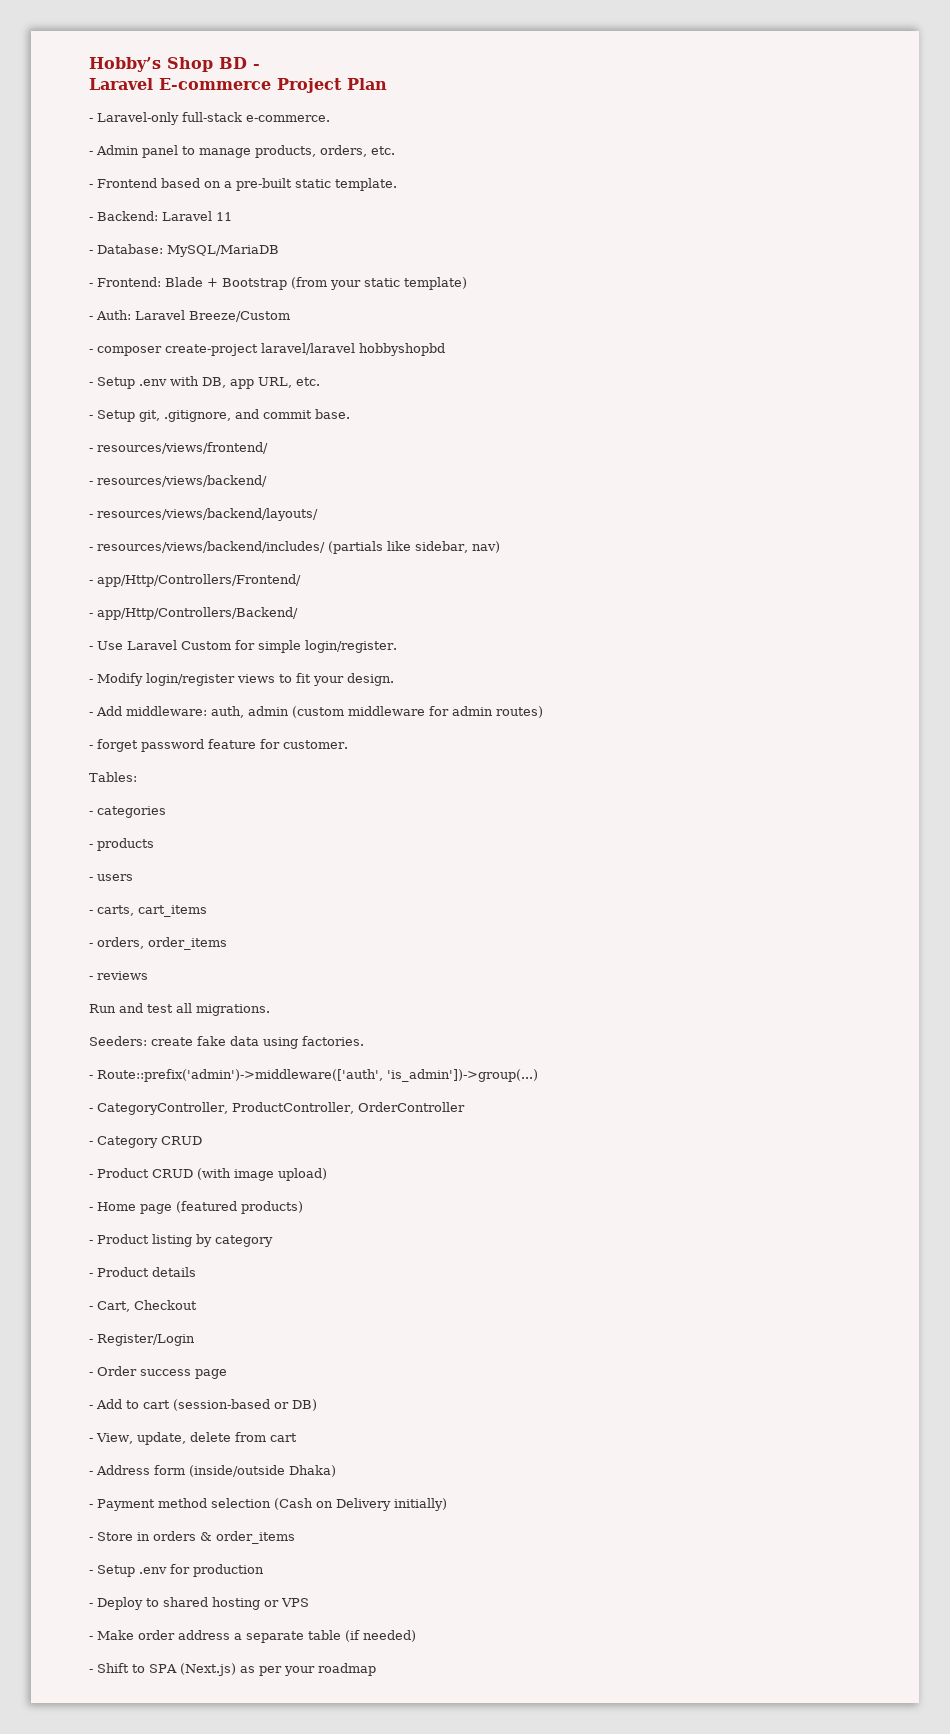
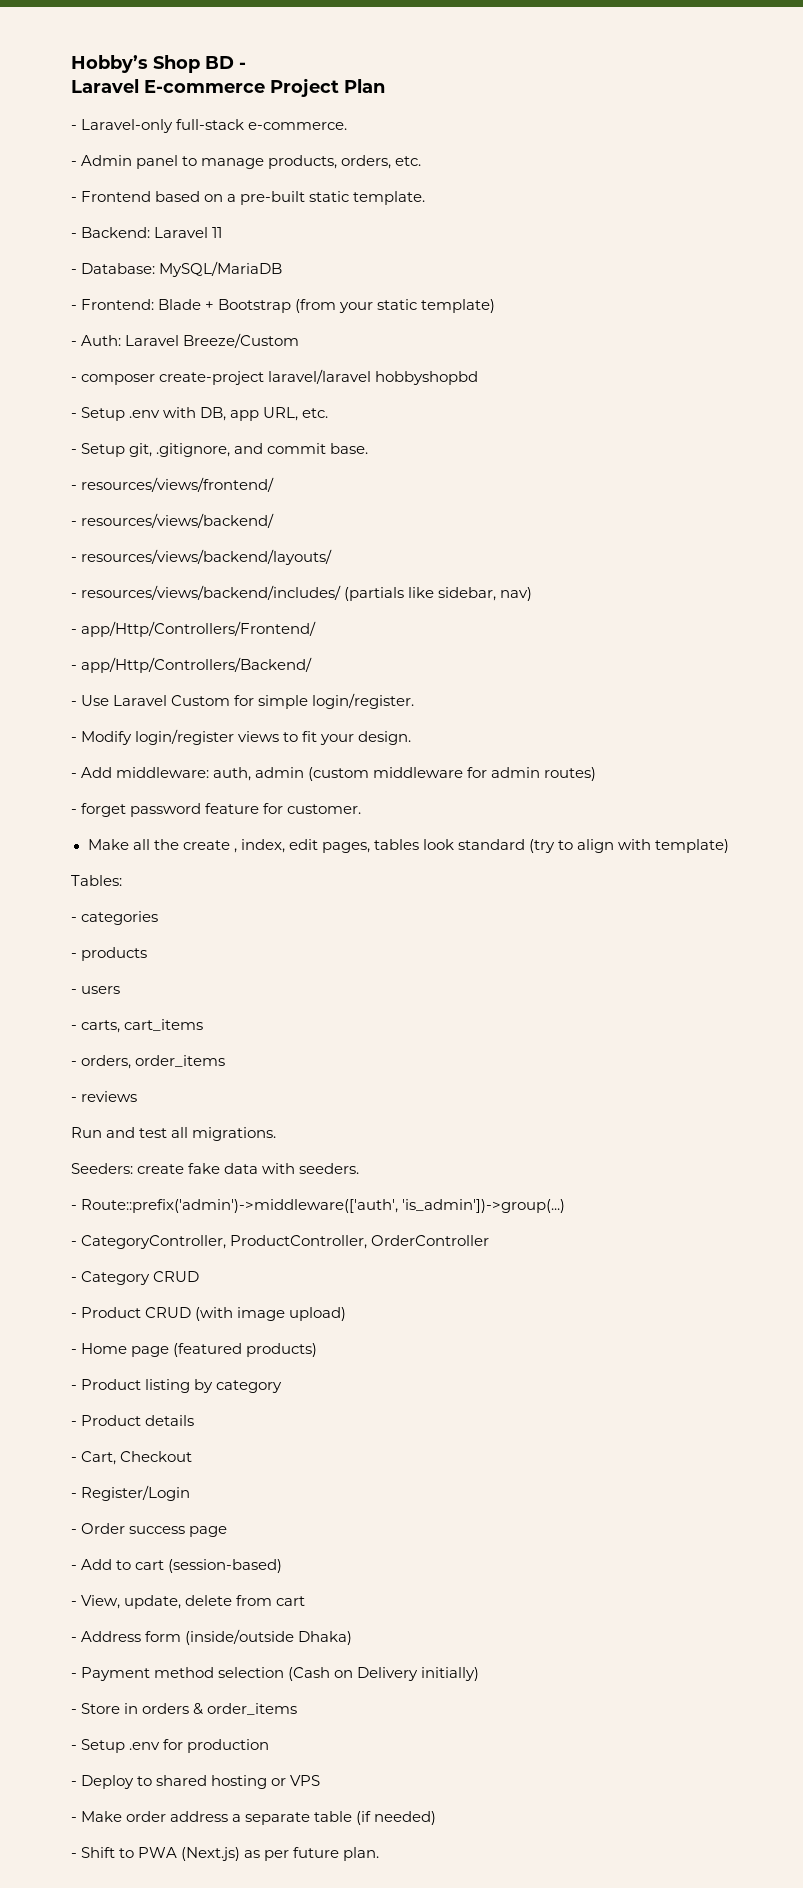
(348, 744) none -> [87,839,730,853] // Make all the create , index, edit pages, tables look standard (try to align with template)
[263,1036,364,1049] using factories. -> [262,1163,360,1174] with seeders.
[173,1399,317,1411] (session-based or DB) -> [168,1559,283,1573] (session-based)
[149,1664,177,1673] SPA -> [138,1847,178,1858] PWA
[283,1663,376,1676] your roadmap -> [293,1847,380,1861] future plan.

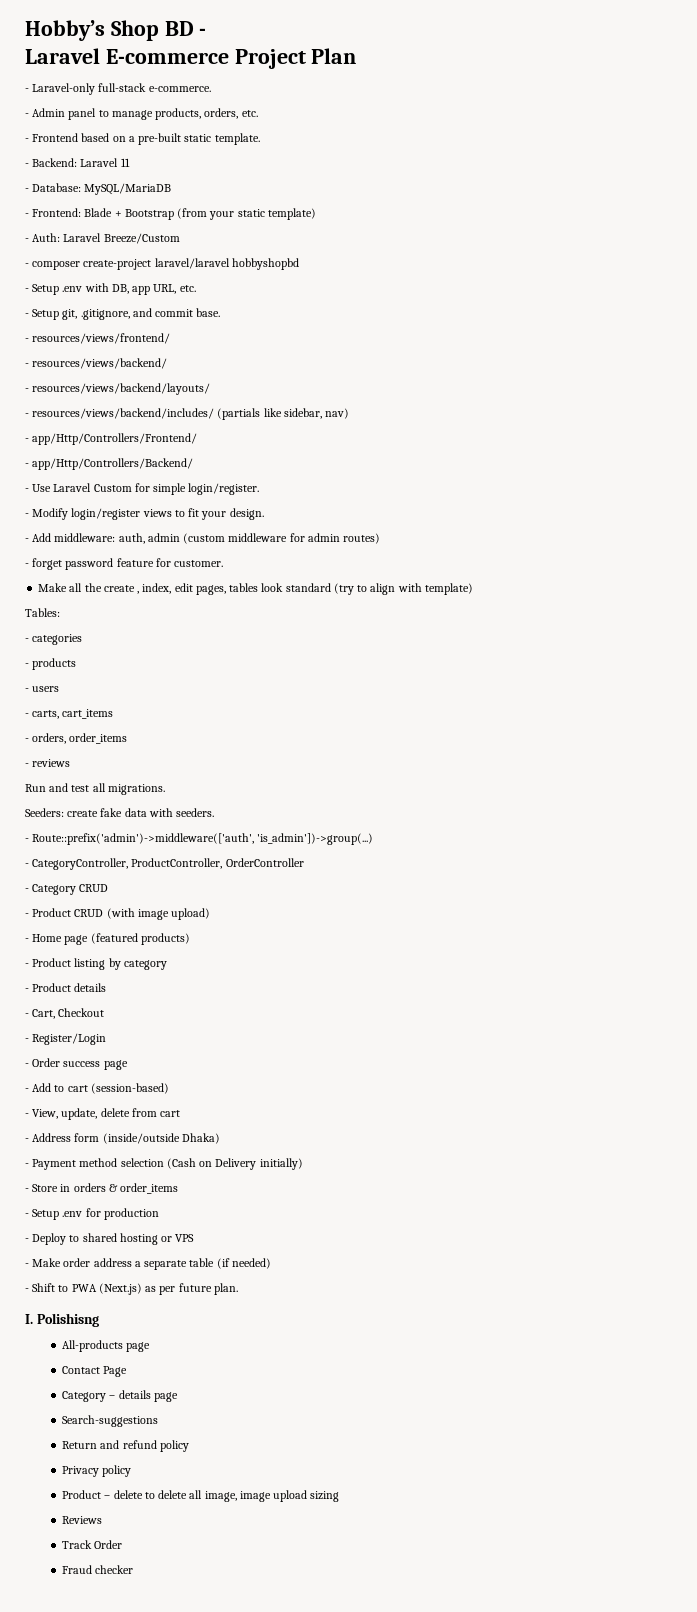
(380, 1854) none -> [25,1313,99,1327] [62,1340,151,1352] [62,1366,128,1377] [62,1390,178,1402] [62,1415,159,1427] [62,1440,189,1452] [62,1465,132,1477] [62,1490,340,1502] [62,1516,103,1524] [62,1540,123,1549] [62,1565,134,1574] // I. Polishisng // All-products page // Contact Page // Category – details page // Search-suggestions // Return and refund policy // Privacy policy // Product – delete to delete all image, image upload sizing // Reviews // Track Order // Fraud checker

